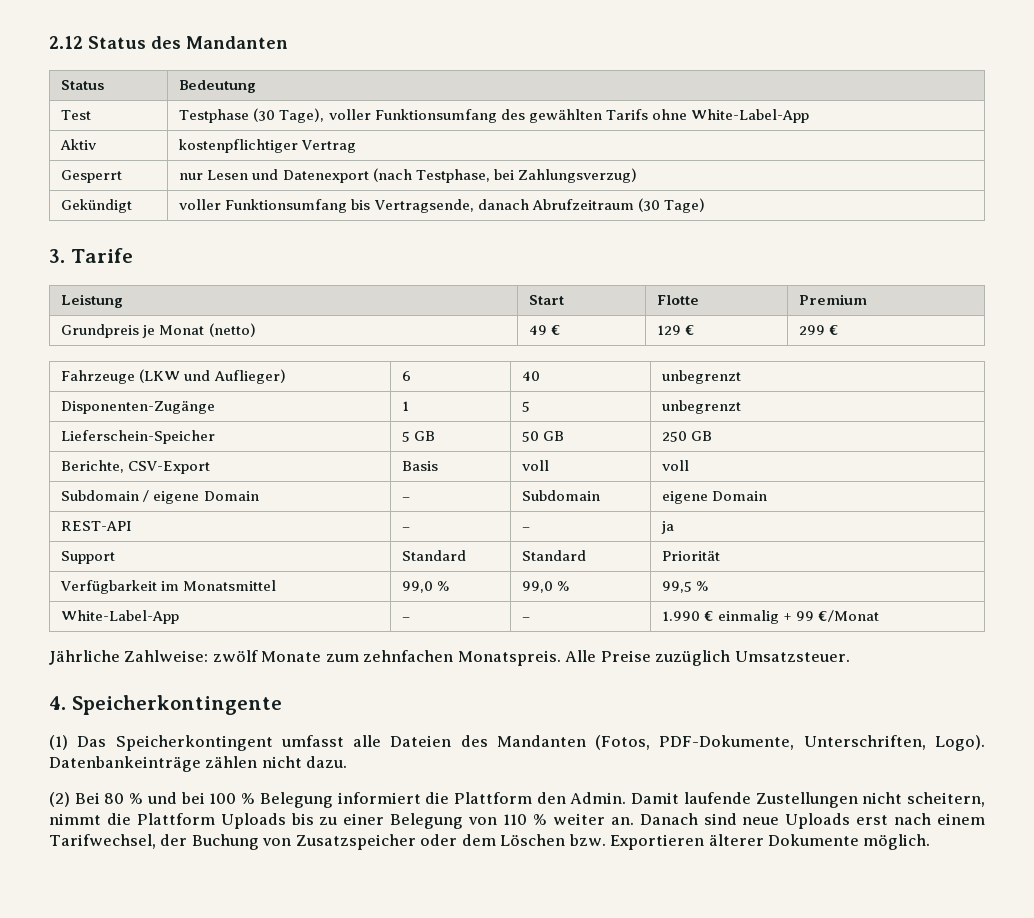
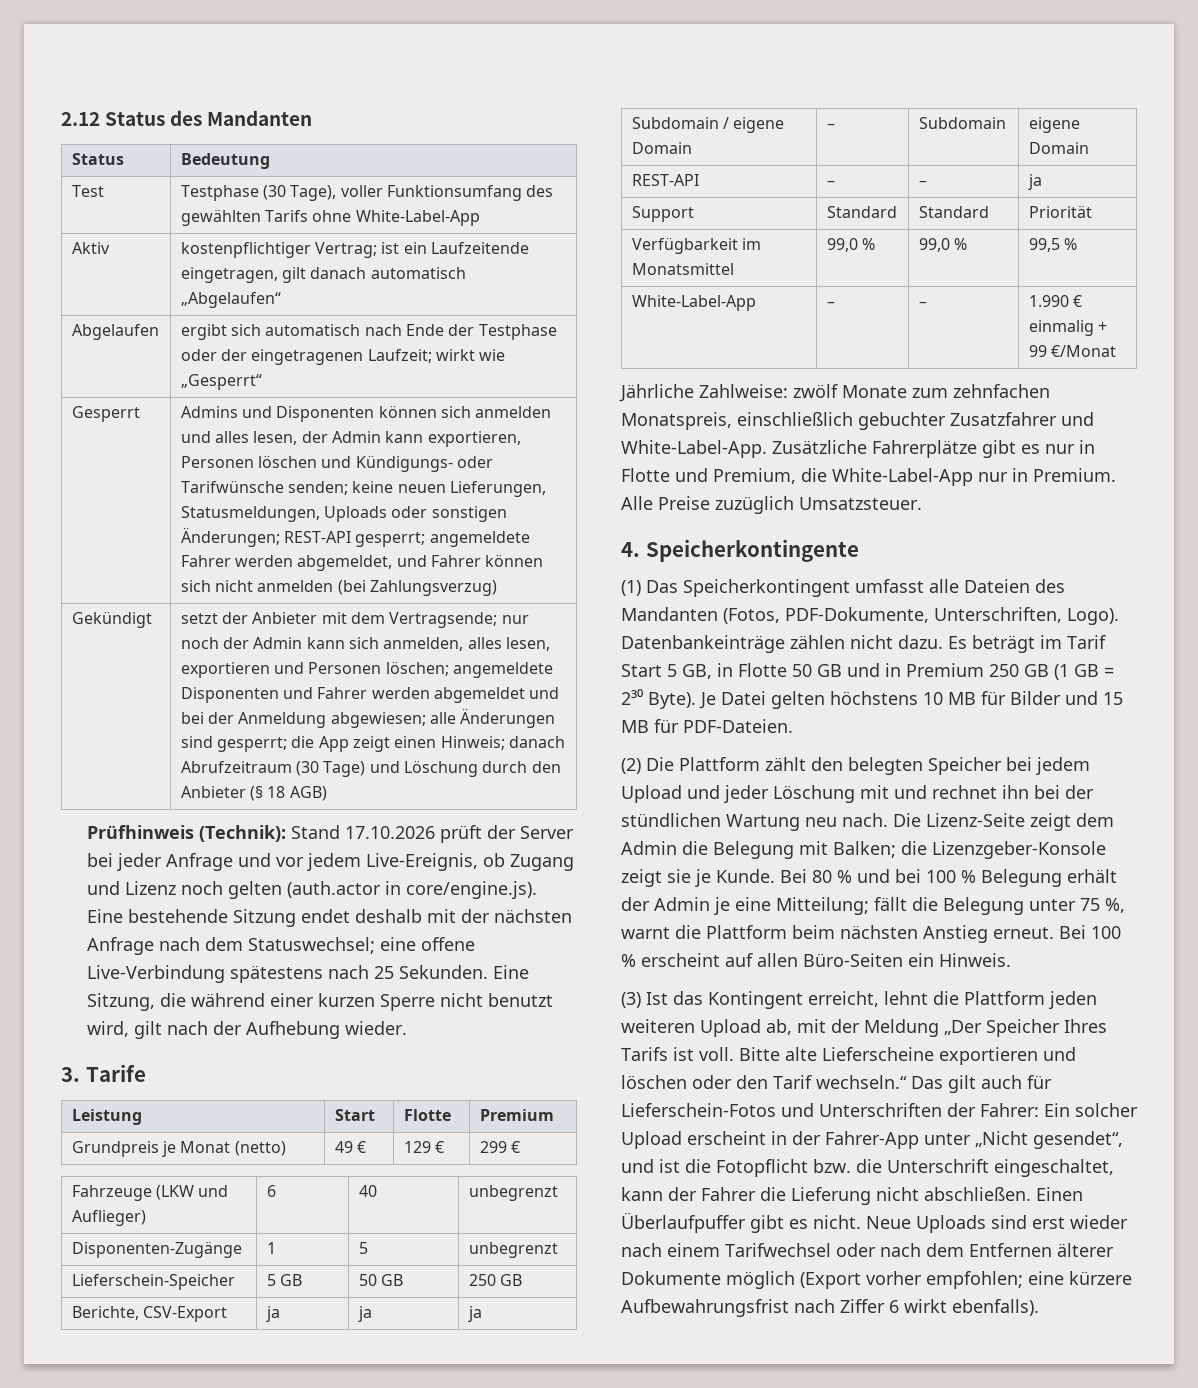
[301,140,357,153] [61,170,123,183] [179,168,637,183] [61,199,133,213] [179,198,705,213] Vertrag // Gesperrt | nur Lesen und Datenexport (nach Testphase, bei Zahlungsverzug) // Gekündigt | voller Funktionsumfang bis Vertragsende, danach Abrufzeitraum (30 Tage) -> [315,242,530,258] [180,267,466,283] [180,292,281,308] [71,324,159,340] [180,324,557,340] [180,349,506,365] [180,374,262,390] [71,406,140,422] [180,405,552,422] [180,431,521,447] [180,455,494,472] [180,480,547,497] [180,506,507,522] [180,527,530,547] [180,554,544,571] [180,580,498,596] [71,611,152,628] [180,612,529,628] [180,637,550,651] [180,661,554,678] [180,687,560,703] [180,708,556,728] [180,736,565,752] [180,760,561,777] [180,786,327,801] [86,825,574,843] [86,853,574,871] [86,881,537,899] [86,909,572,927] [86,937,475,955] [86,965,529,983] [86,993,553,1011] [86,1021,407,1039] Vertrag; ist ein Laufzeitende eingetragen, gilt danach automatisch „Abgelaufen“ // Abgelaufen | ergibt sich automatisch nach Ende der Testphase oder der eingetragenen Laufzeit; wirkt wie „Gesperrt“ // Gesperrt | Admins und Disponenten können sich anmelden und alles lesen, der Admin kann exportieren, Personen löschen und Kündigungs- oder Tarifwünsche senden; keine neuen Lieferungen, Statusmeldungen, Uploads oder sonstigen Änderungen; REST-API gesperrt; angemeldete Fahrer werden abgemeldet, und Fahrer können sich nicht anmelden (bei Zahlungsverzug) // Gekündigt | setzt der Anbieter mit dem Vertragsende; nur noch der Admin kann sich anmelden, alles lesen, exportieren und Personen löschen; angemeldete Disponenten und Fahrer werden abgemeldet und bei der Anmeldung abgewiesen; alle Änderungen sind gesperrt; die App zeigt einen Hinweis; danach Abrufzeitraum (30 Tage) und Löschung durch den Anbieter (§ 18 AGB) // Prüfhinweis (Technik): Stand 17.10.2026 prüft der Server bei jeder Anfrage und vor jedem Live-Ereignis, ob Zugang und Lizenz noch gelten (auth.actor in core/engine.js). Eine bestehende Sitzung endet deshalb mit der nächsten Anfrage nach dem Statuswechsel; eine offene Live-Verbindung spätestens nach 25 Sekunden. Eine Sitzung, die während einer kurzen Sperre nicht benutzt wird, gilt nach der Aufhebung wieder.
[402,461,439,471] [522,460,550,471] [662,460,690,471] Basis | voll | voll -> [265,1306,280,1322] [357,1306,372,1322] [467,1306,482,1322] ja | ja | ja
[457,650,561,666] Monatspreis. -> [621,412,1094,430] [621,440,1095,458] [621,468,1116,486] Monatspreis, einschließlich gebuchter Zusatzfahrer und White-Label-App. Zusätzliche Fahrerplätze gibt es nur in Flotte und Premium, die White-Label-App nur in Premium.
[49,792,70,807] // (2) -> [948,635,1106,653] [621,663,1114,680] [621,689,1123,709] [621,719,793,733] [621,757,1090,775] [621,785,1094,803] [621,813,1114,831] [621,841,1106,859] [621,869,775,887] Es beträgt im Tarif Start 5 GB, in Flotte 50 GB und in Premium 250 GB (1 GB = 2³⁰ Byte). Je Datei gelten höchstens 10 MB für Bilder und 15 MB für PDF-Dateien. // (2) Die Plattform zählt den belegten Speicher bei jedem Upload und jeder Löschung mit und rechnet ihn bei der stündlichen Wartung neu nach. Die Lizenz-Seite zeigt dem Admin die Belegung mit Balken; die Lizenzgeber-Konsole zeigt sie je Kunde.
[337,792,985,808] [49,813,986,829] [49,834,931,850] informiert die Plattform den Admin. Damit laufende Zustellungen nicht scheitern, nimmt die Plattform Uploads bis zu einer Belegung von 110 % weiter an. Danach sind neue Uploads erst nach einem Tarifwechsel, der Buchung von Zusatzspeicher oder dem Löschen bzw. Exportieren älterer Dokumente möglich. -> [1067,869,1117,883] [621,897,1125,915] [621,925,1121,943] [621,953,1011,967] [621,991,1097,1009] [621,1019,1107,1037] [621,1047,1076,1065] [621,1075,1052,1093] [621,1103,1138,1117] [621,1131,1123,1149] [621,1159,1114,1177] [621,1187,1083,1205] [621,1212,1128,1233] [621,1243,1114,1257] [621,1271,1132,1289] [621,1299,1039,1317] erhält der Admin je eine Mitteilung; fällt die Belegung unter 75 %, warnt die Plattform beim nächsten Anstieg erneut. Bei 100 % erscheint auf allen Büro-Seiten ein Hinweis. // (3) Ist das Kontingent erreicht, lehnt die Plattform jeden weiteren Upload ab, mit der Meldung „Der Speicher Ihres Tarifs ist voll. Bitte alte Lieferscheine exportieren und löschen oder den Tarif wechseln.“ Das gilt auch für Lieferschein-Fotos und Unterschriften der Fahrer: Ein solcher Upload erscheint in der Fahrer-App unter „Nicht gesendet“, und ist die Fotopflicht bzw. die Unterschrift eingeschaltet, kann der Fahrer die Lieferung nicht abschließen. Einen Überlaufpuffer gibt es nicht. Neue Uploads sind erst wieder nach einem Tarifwechsel oder nach dem Entfernen älterer Dokumente möglich (Export vorher empfohlen; eine kürzere Aufbewahrungsfrist nach Ziffer 6 wirkt ebenfalls).

